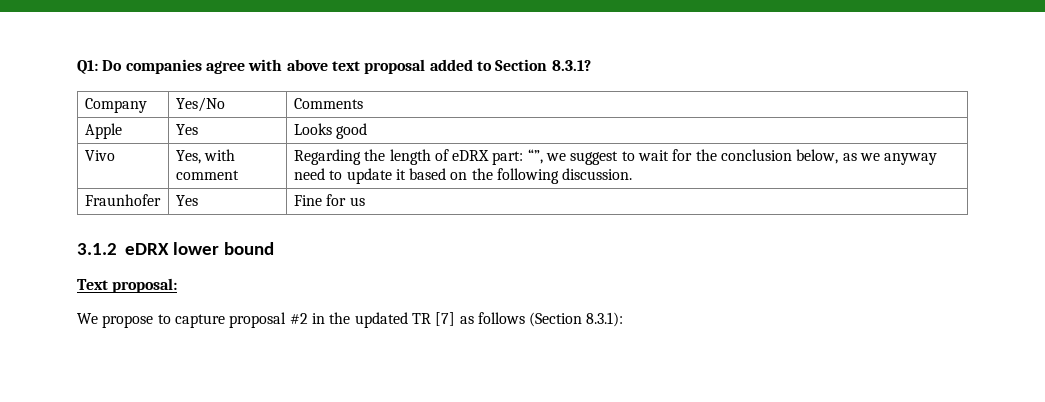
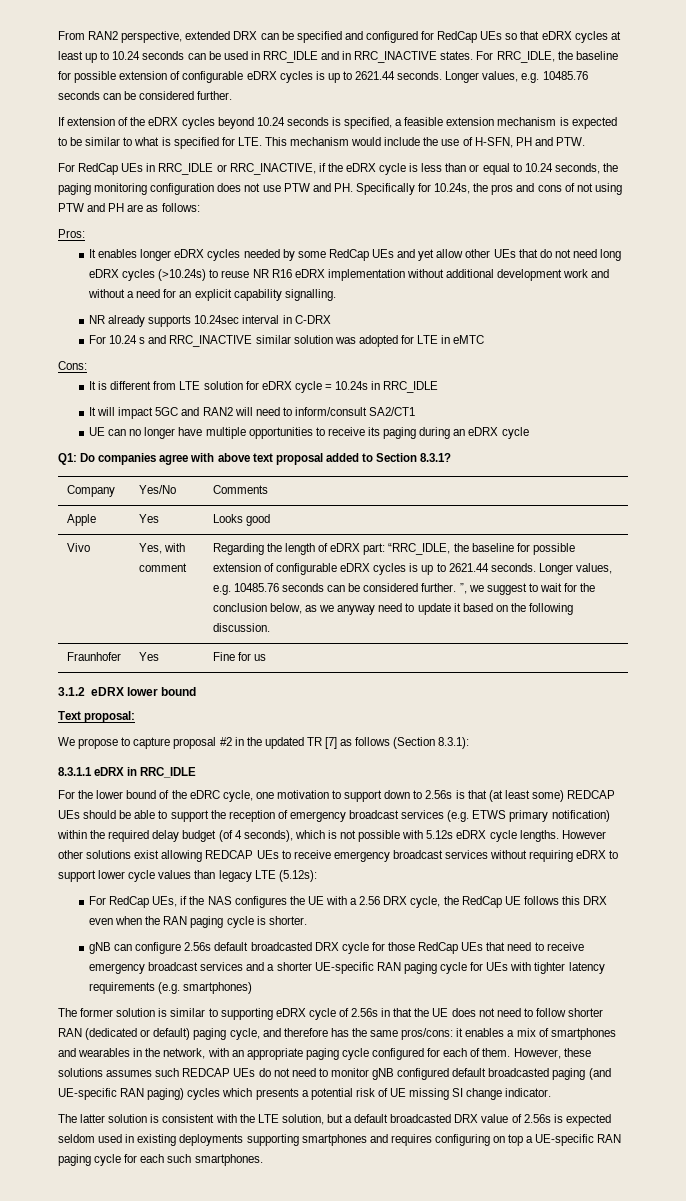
(77, 67) none -> [58,31,621,43] [58,51,618,63] [58,71,588,83] [58,91,233,100] [58,117,617,129] [58,137,585,149] [58,163,618,175] [58,183,622,195] [58,203,200,212] [58,229,85,238] [89,249,622,261] [89,269,610,281] [88,289,336,301] [89,315,331,327] [89,335,485,347] [58,361,87,370] [89,381,439,393] [89,407,416,419] [89,427,529,439] From RAN2 perspective, extended DRX can be specified and configured for RedCap UEs so that eDRX cycles at least up to 10.24 seconds can be used in RRC_IDLE and in RRC_INACTIVE states. For RRC_IDLE, the baseline for possible extension of configurable eDRX cycles is up to 2621.44 seconds. Longer values, e.g. 10485.76 seconds can be considered further. // If extension of the eDRX cycles beyond 10.24 seconds is specified, a feasible extension mechanism is expected to be similar to what is specified for LTE. This mechanism would include the use of H-SFN, PH and PTW. // For RedCap UEs in RRC_IDLE or RRC_INACTIVE, if the eDRX cycle is less than or equal to 10.24 seconds, the paging monitoring configuration does not use PTW and PH. Specifically for 10.24s, the pros and cons of not using PTW and PH are as follows: // Pros: // It enables longer eDRX cycles needed by some RedCap UEs and yet allow other UEs that do not need long eDRX cycles (>10.24s) to reuse NR R16 eDRX implementation without additional development work and without a need for an explicit capability signalling. // NR already supports 10.24sec interval in C-DRX // For 10.24 s and RRC_INACTIVE similar solution was adopted for LTE in eMTC // Cons: // It is different from LTE solution for eDRX cycle = 10.24s in RRC_IDLE // It will impact 5GC and RAN2 will need to inform/consult SA2/CT1 // UE can no longer have multiple opportunities to receive its paging during an eDRX cycle //
[527,149,543,164] “”, -> [388,543,575,555] [212,563,612,575] [212,583,467,595] “RRC_IDLE, the baseline for possible extension of configurable eDRX cycles is up to 2621.44 seconds. Longer values, e.g. 10485.76 seconds can be considered further. ”,
(624, 319) none -> [58,767,197,778] [58,790,616,802] [58,810,610,822] [57,830,606,842] [58,850,619,862] [58,870,317,882] [89,896,608,908] [89,916,307,928] [89,942,584,954] [89,962,605,974] [89,982,253,994] [58,1008,604,1020] [58,1028,616,1040] [58,1048,591,1060] [58,1068,611,1080] [58,1088,552,1100] [58,1114,611,1126] [58,1134,622,1146] [58,1154,263,1166] // 8.3.1.1 eDRX in RRC_IDLE // For the lower bound of the eDRC cycle, one motivation to support down to 2.56s is that (at least some) REDCAP UEs should be able to support the reception of emergency broadcast services (e.g. ETWS primary notification) within the required delay budget (of 4 seconds), which is not possible with 5.12s eDRX cycle lengths. However other solutions exist allowing REDCAP UEs to receive emergency broadcast services without requiring eDRX to support lower cycle values than legacy LTE (5.12s): // For RedCap UEs, if the NAS configures the UE with a 2.56 DRX cycle, the RedCap UE follows this DRX even when the RAN paging cycle is shorter. // gNB can configure 2.56s default broadcasted DRX cycle for those RedCap UEs that need to receive emergency broadcast services and a shorter UE-specific RAN paging cycle for UEs with tighter latency requirements (e.g. smartphones) // The former solution is similar to supporting eDRX cycle of 2.56s in that the UE does not need to follow shorter RAN (dedicated or default) paging cycle, and therefore has the same pros/cons: it enables a mix of smartphones and wearables in the network, with an appropriate paging cycle configured for each of them. However, these solutions assumes such REDCAP UEs do not need to monitor gNB configured default broadcasted paging (and UE-specific RAN paging) cycles which presents a potential risk of UE missing SI change indicator. // The latter solution is consistent with the LTE solution, but a default broadcasted DRX value of 2.56s is expected seldom used in existing deployments supporting smartphones and requires configuring on top a UE-specific RAN paging cycle for each such smartphones.

